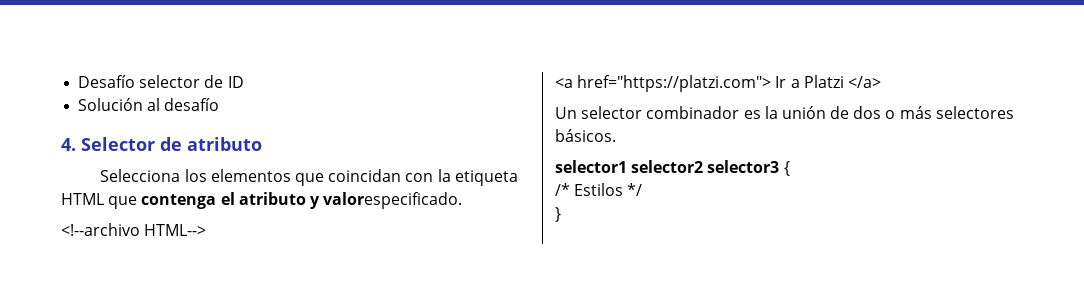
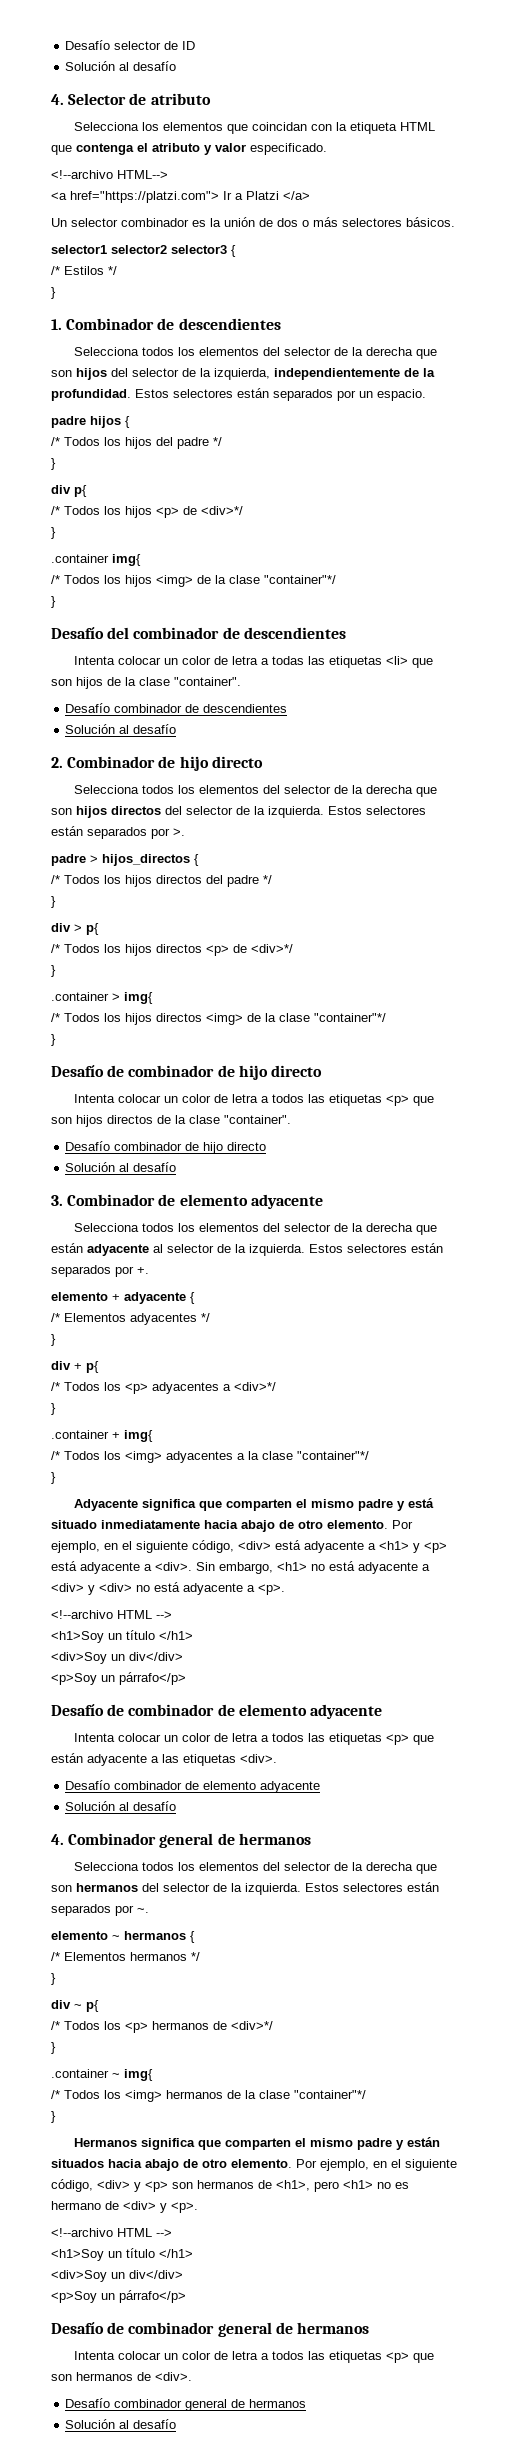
[323,192,463,209] valorespecificado. -> [215,143,327,155] valor especificado.
(561, 214) none -> [51,318,281,330] [74,347,438,359] [51,368,435,380] [51,388,426,401] [51,416,130,428] [51,437,222,449] [51,458,56,470] [51,485,87,497] [51,506,243,518] [51,527,56,539] [51,554,141,566] [51,575,336,587] [51,596,56,608] [51,627,346,639] [74,656,434,668] [51,677,241,689] [65,703,288,713] [65,724,177,734] [51,756,263,771] [74,785,438,797] [51,806,426,818] [51,826,185,839] [51,854,199,866] [51,875,272,887] [51,896,56,908] [51,923,99,935] [51,944,293,956] [51,965,56,977] [51,992,153,1004] [51,1013,386,1025] [51,1034,56,1046] [51,1065,322,1080] [74,1094,435,1106] [51,1115,291,1127] [65,1141,267,1154] [65,1162,177,1172] [51,1194,323,1209] [74,1223,438,1235] [51,1243,443,1256] [51,1265,149,1277] [51,1292,195,1304] [51,1313,210,1325] [51,1334,56,1346] [51,1361,99,1373] [51,1382,276,1394] [51,1403,56,1415] [51,1430,153,1442] [51,1451,369,1463] [51,1472,56,1484] [74,1498,435,1511] [51,1520,413,1532] [51,1540,447,1553] [51,1561,430,1574] [51,1582,285,1595] [51,1610,172,1619] [51,1630,193,1643] [51,1652,183,1664] [51,1672,186,1685] [51,1704,382,1719] [74,1733,435,1745] [51,1753,277,1766] [65,1780,321,1793] [65,1801,177,1811] [51,1833,311,1848] [74,1862,438,1874] [51,1882,439,1895] [51,1904,149,1916] [51,1931,195,1943] [51,1952,200,1961] [51,1973,56,1985] [51,2000,99,2012] [51,2021,273,2033] [51,2042,56,2054] [51,2069,153,2081] [51,2090,366,2102] [51,2111,56,2123] [74,2137,441,2150] [51,2159,457,2171] [51,2179,409,2192] [51,2201,198,2213] [51,2228,172,2237] [51,2248,193,2261] [51,2270,183,2282] [51,2290,186,2303] [51,2322,369,2337] [74,2351,435,2363] [51,2372,192,2381] [65,2398,307,2411] [65,2419,177,2429] // 1. Combinador de descendientes // Selecciona todos los elementos del selector de la derecha que son hijos del selector de la izquierda, independientemente de la profundidad. Estos selectores están separados por un espacio. // padre hijos { // /* Todos los hijos del padre */ // } // div p{ // /* Todos los hijos <p> de <div>*/ // } // .container img{ // /* Todos los hijos <img> de la clase "container"*/ // } // Desafío del combinador de descendientes // Intenta colocar un color de letra a todas las etiquetas <li> que son hijos de la clase "container". // Desafío combinador de descendientes // Solución al desafío // 2. Combinador de hijo directo // Selecciona todos los elementos del selector de la derecha que son hijos directos del selector de la izquierda. Estos selectores están separados por >. // padre > hijos_directos { // /* Todos los hijos directos del padre */ // } // div > p{ // /* Todos los hijos directos <p> de <div>*/ // } // .container > img{ // /* Todos los hijos directos <img> de la clase "container"*/ // } // Desafío de combinador de hijo directo // Intenta colocar un color de letra a todos las etiquetas <p> que son hijos directos de la clase "container". // Desafío combinador de hijo directo // Solución al desafío // 3. Combinador de elemento adyacente // Selecciona todos los elementos del selector de la derecha que están adyacente al selector de la izquierda. Estos selectores están separados por +. // elemento + adyacente { // /* Elementos adyacentes */ // } // div + p{ // /* Todos los <p> adyacentes a <div>*/ // } // .container + img{ // /* Todos los <img> adyacentes a la clase "container"*/ // } // Adyacente significa que comparten el mismo padre y está situado inmediatamente hacia abajo de otro elemento. Por ejemplo, en el siguiente código, <div> está adyacente a <h1> y <p> está adyacente a <div>. Sin embargo, <h1> no está adyacente a <div> y <div> no está adyacente a <p>. // <!--archivo HTML --> // <h1>Soy un título </h1> // <div>Soy un div</div> // <p>Soy un párrafo</p> // Desafío de combinador de elemento adyacente // Intenta colocar un color de letra a todos las etiquetas <p> que están adyacente a las etiquetas <div>. // Desafío combinador de elemento adyacente // Solución al desafío // 4. Combinador general de hermanos // Selecciona todos los elementos del selector de la derecha que son hermanos del selector de la izquierda. Estos selectores están separados por ~. // elemento ~ hermanos { // /* Elementos hermanos */ // } // div ~ p{ // /* Todos los <p> hermanos de <div>*/ // } // .container ~ img{ // /* Todos los <img> hermanos de la clase "container"*/ // } // Hermanos significa que comparten el mismo padre y están situados hacia abajo de otro elemento. Por ejemplo, en el siguiente código, <div> y <p> son hermanos de <h1>, pero <h1> no es hermano de <div> y <p>. // <!--archivo HTML --> // <h1>Soy un título </h1> // <div>Soy un div</div> // <p>Soy un párrafo</p> // Desafío de combinador general de hermanos // Intenta colocar un color de letra a todos las etiquetas <p> que son hermanos de <div>. // Desafío combinador general de hermanos // Solución al desafío

